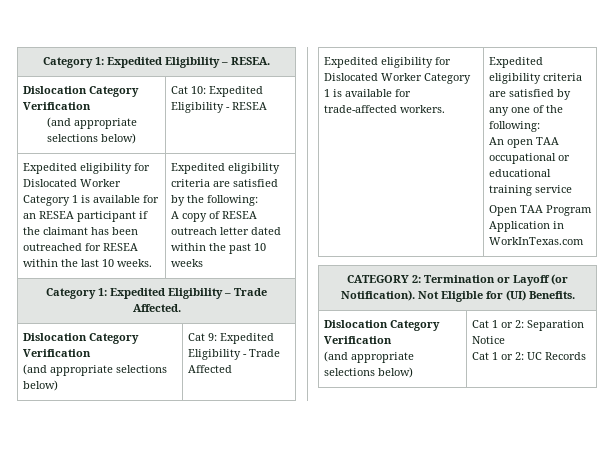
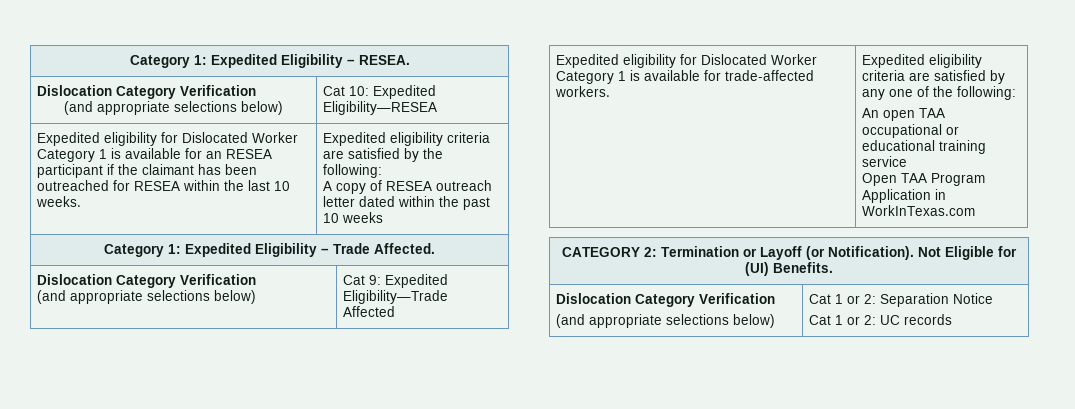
[170,102,267,113] Eligibility - RESEA -> [322,101,437,115] Eligibility—RESEA
[187,349,280,360] Eligibility - Trade -> [342,290,448,304] Eligibility—Trade
[544,352,586,360] Records -> [903,314,952,325] records

